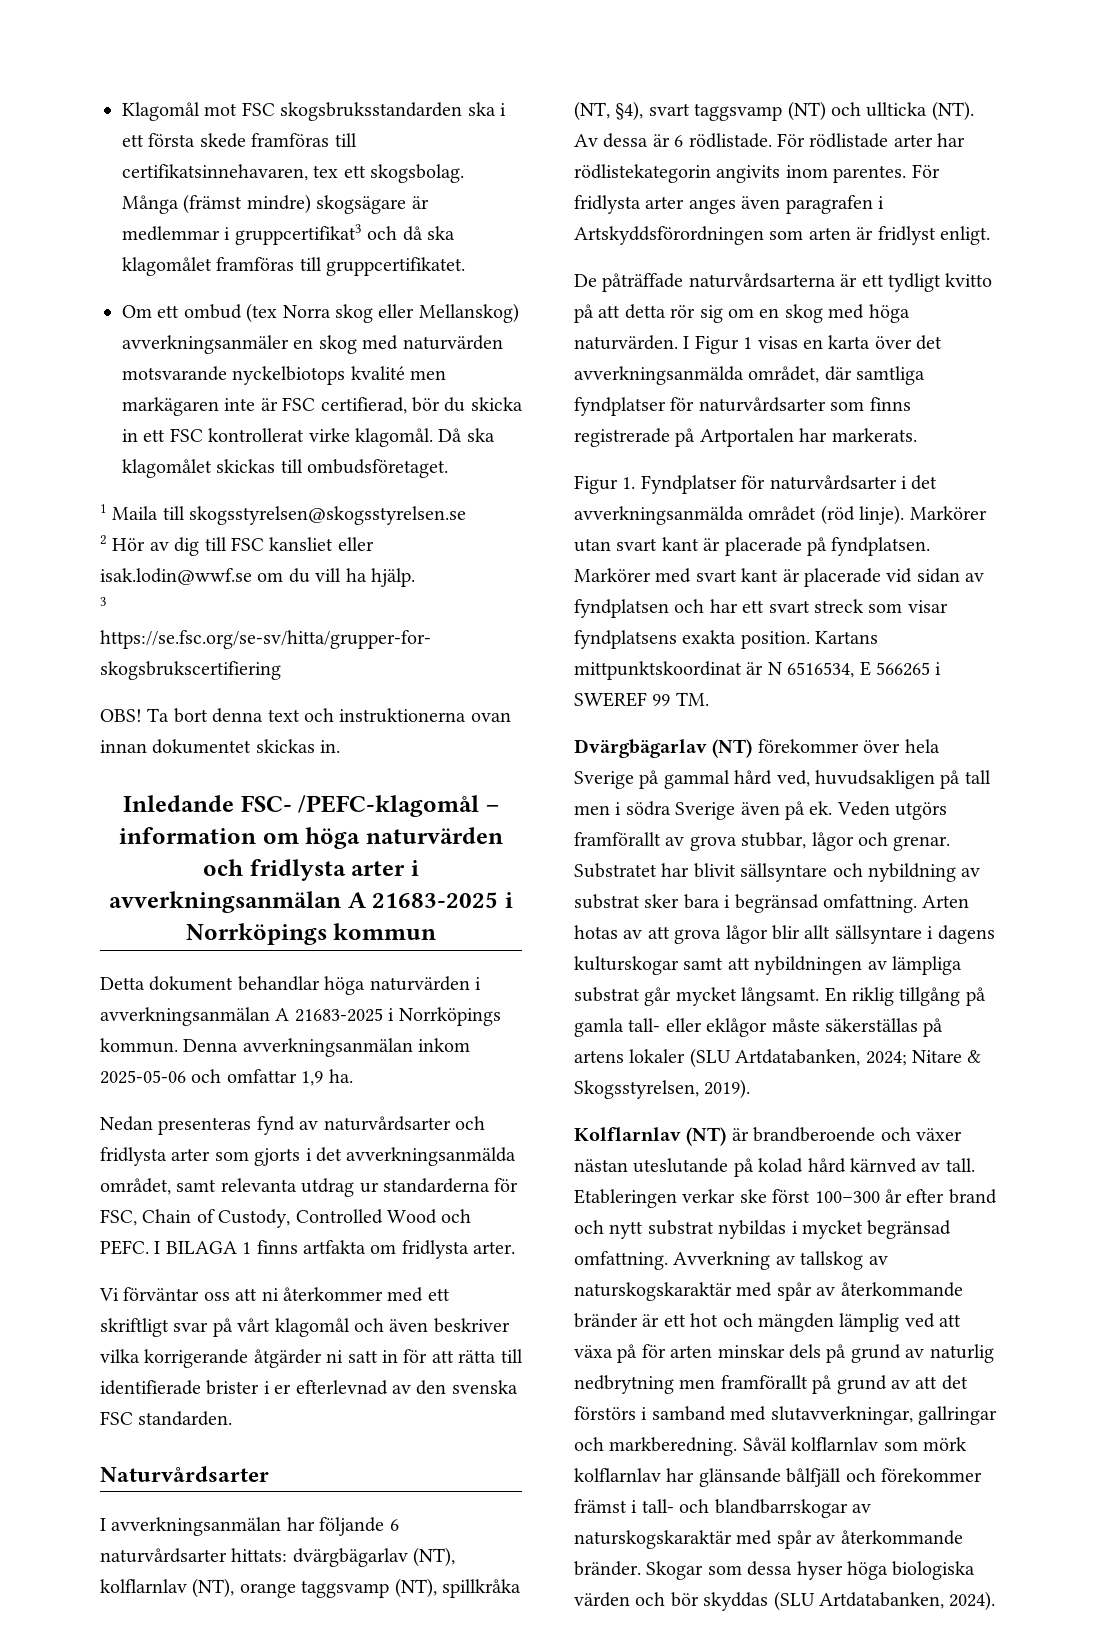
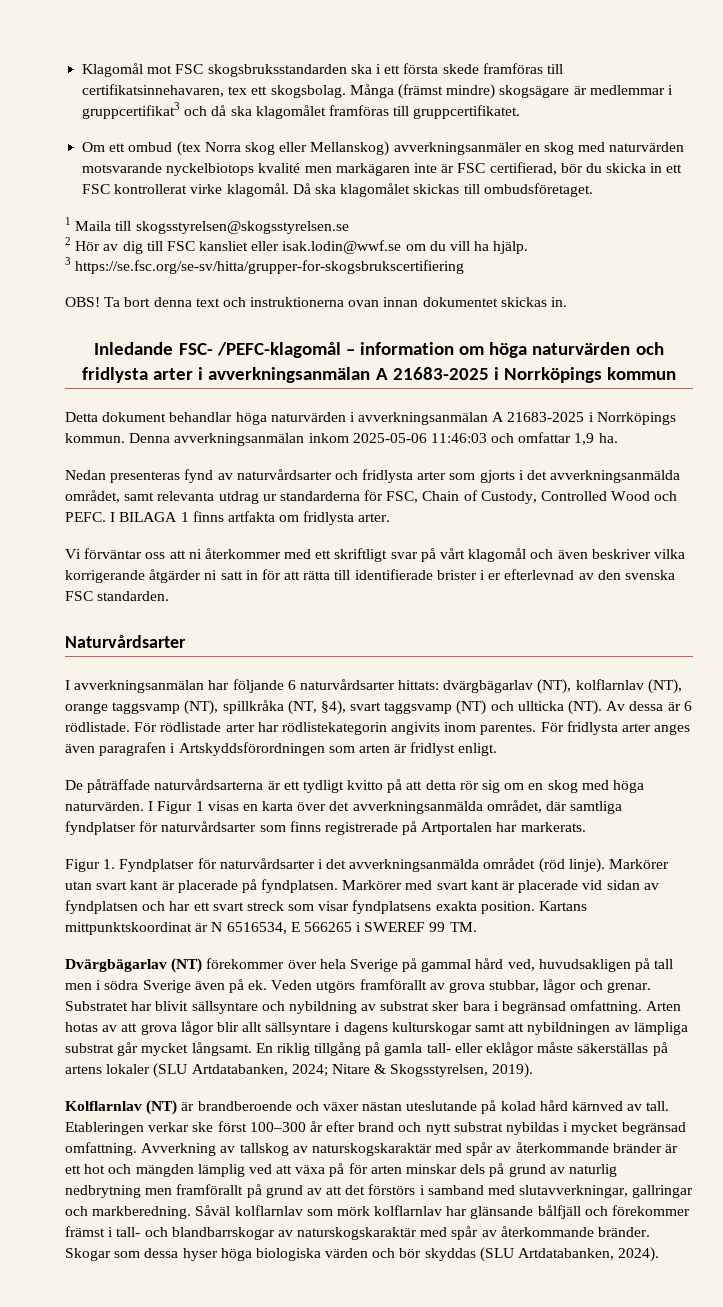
(186, 1077) none -> [430,433,487,443] 11:46:03

